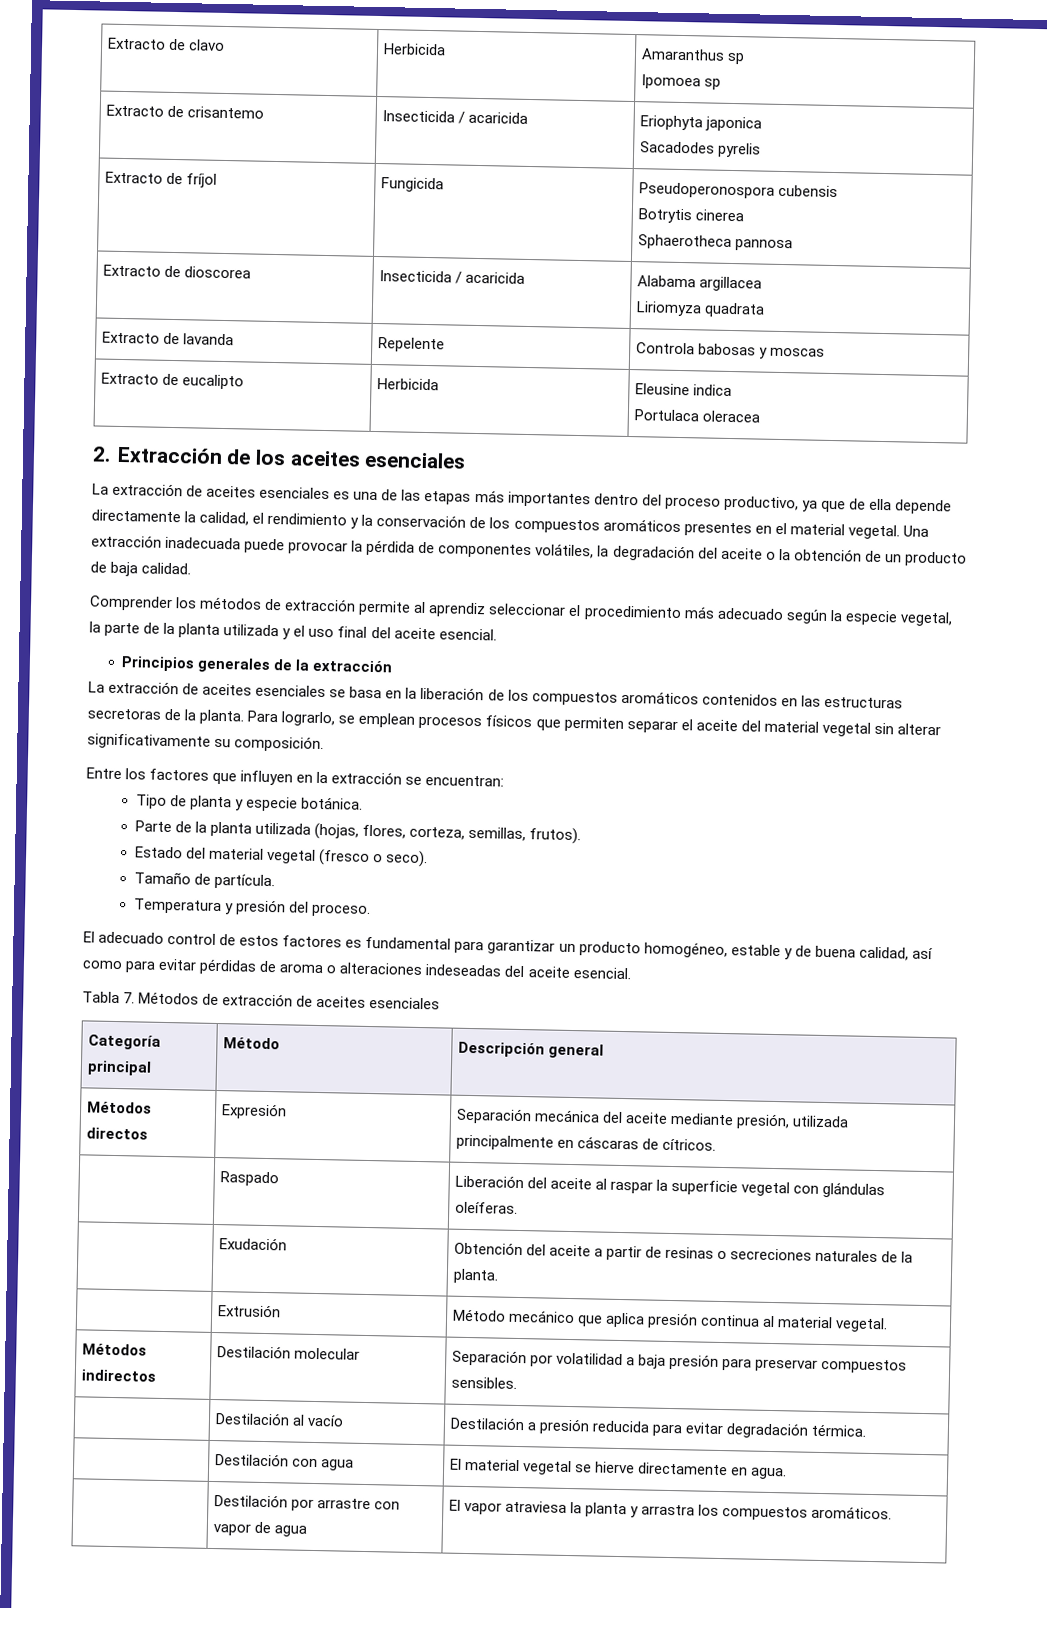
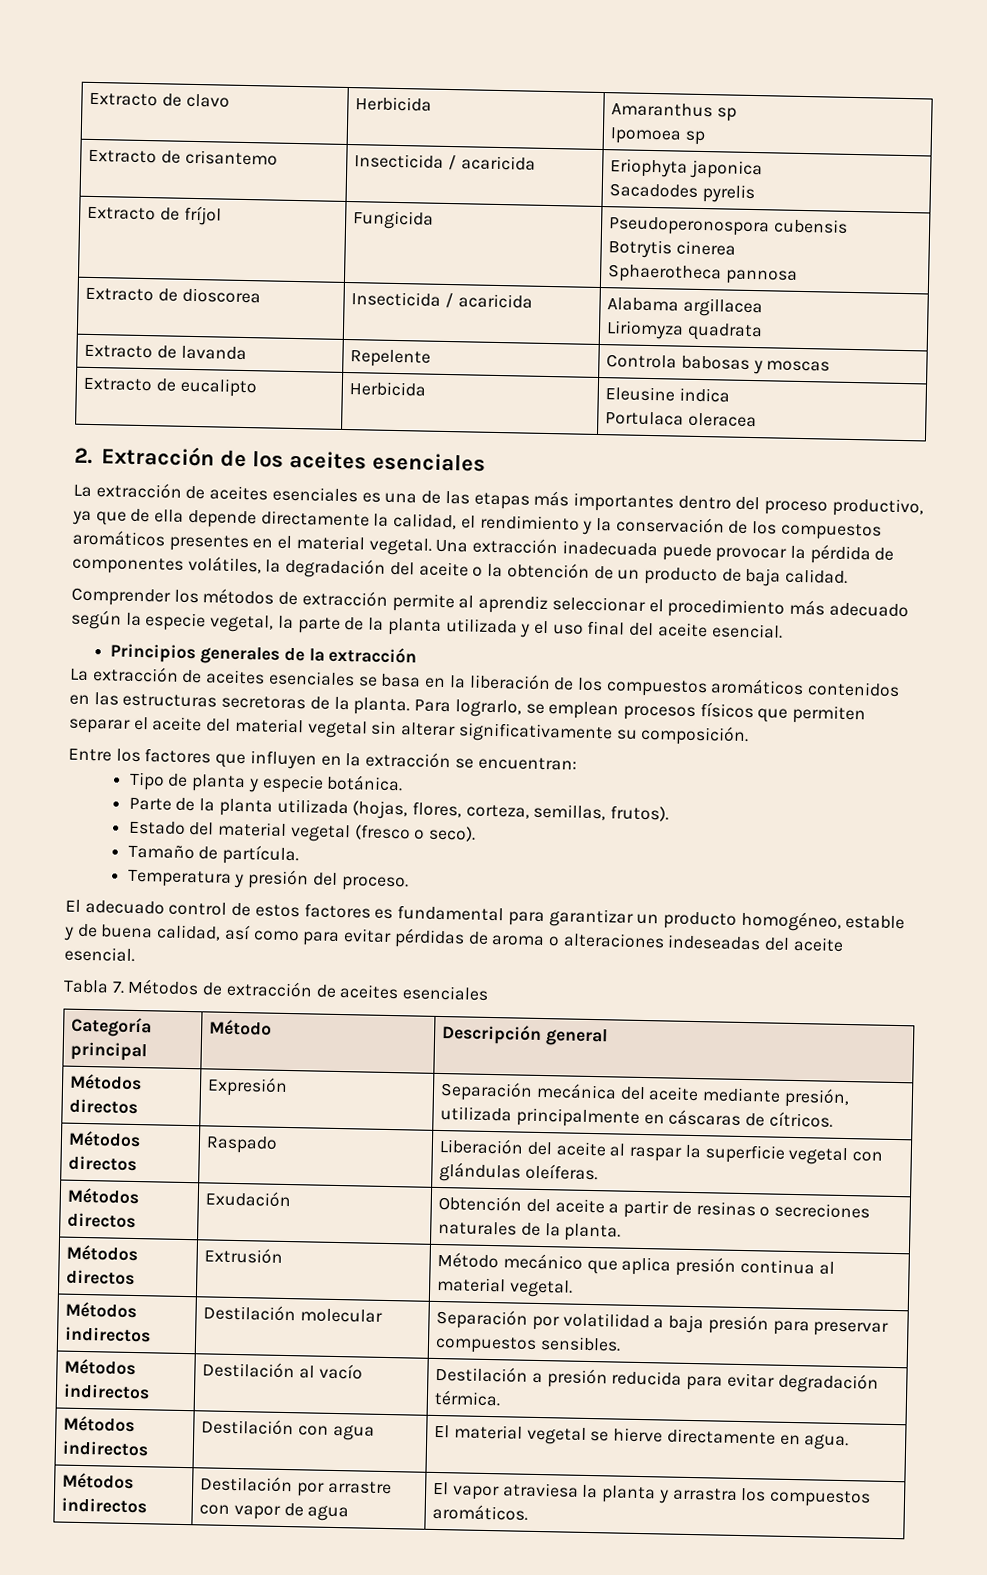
(717, 1144) none -> [68,1130,142,1148] [68,1155,138,1172] Métodos directos
(518, 1207) none -> [67,1187,141,1205] [67,1212,137,1229] Métodos directos
(499, 1276) none -> [66,1244,139,1262] [66,1269,136,1286] Métodos directos
(517, 1382) none -> [64,1358,137,1376] [63,1383,151,1400] Métodos indirectos
(868, 1430) none -> [63,1415,136,1433] [62,1440,150,1457] Métodos indirectos
(788, 1473) none -> [62,1472,135,1490] [61,1497,148,1514] Métodos indirectos

